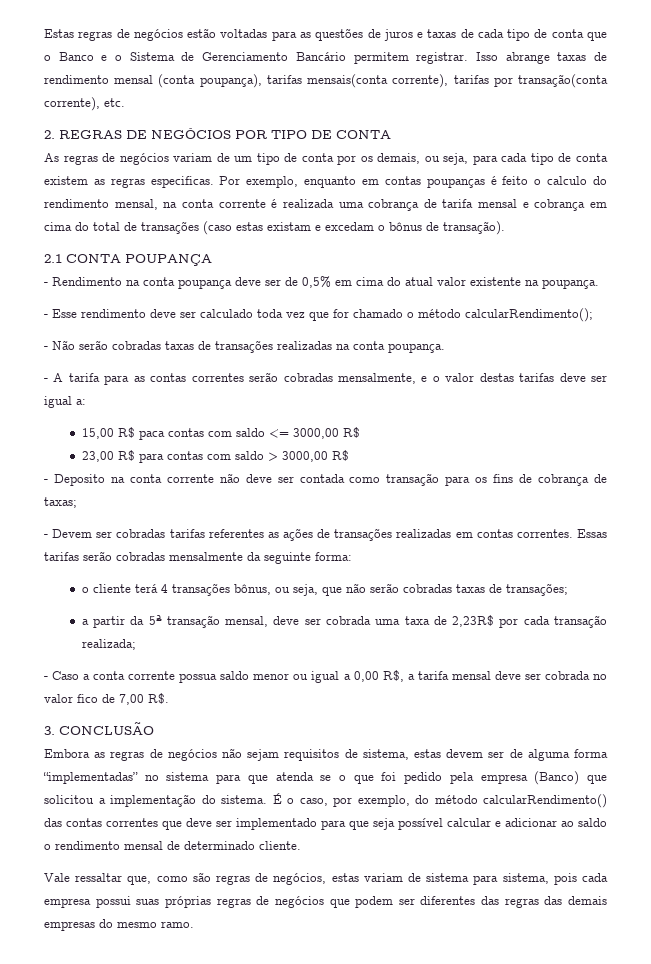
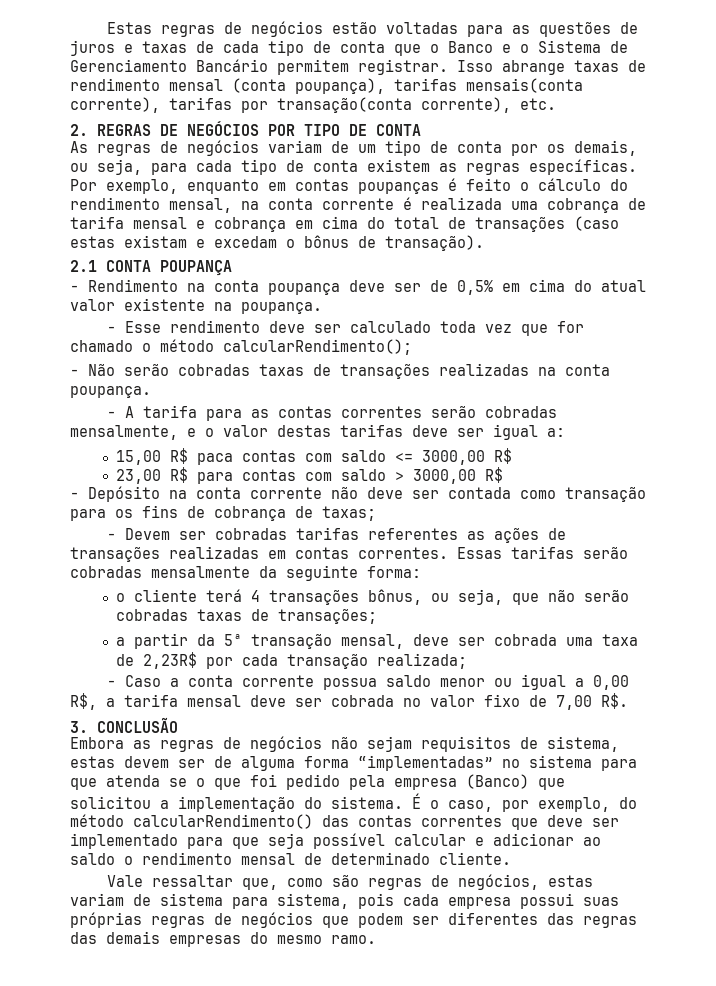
[150,176,214,188] especificas. -> [529,159,637,175] específicas.
[547,176,588,185] calculo -> [538,178,601,191] cálculo
[53,474,105,486] Deposito -> [88,486,160,502] Depósito
[77,694,98,703] fico -> [484,694,520,707] fixo

